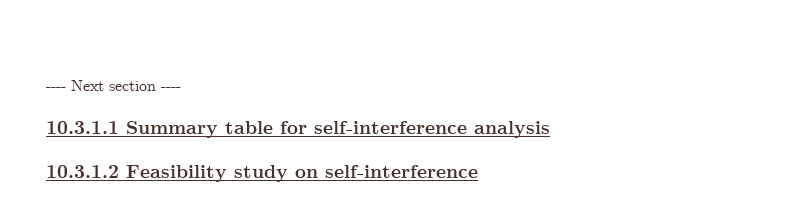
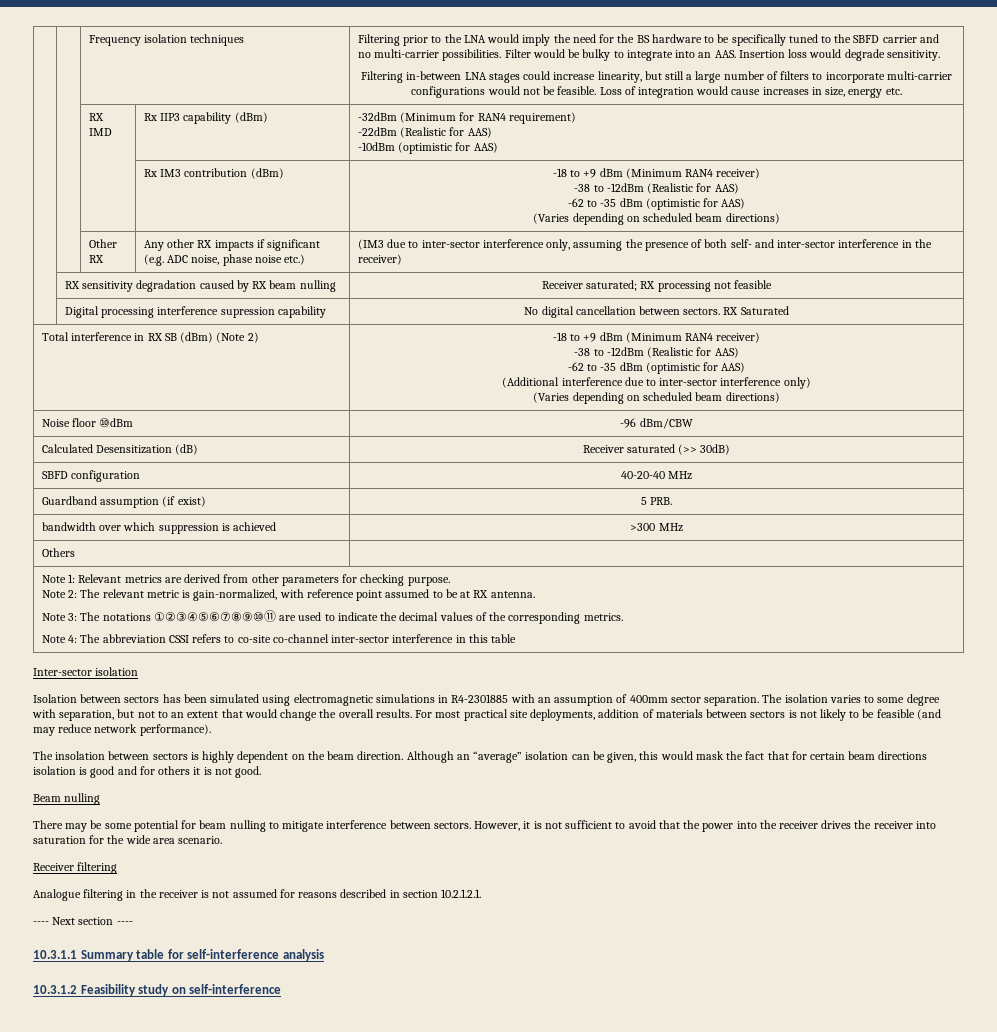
(46, 89) none -> [88,34,245,46] [357,34,939,46] [357,49,940,61] [361,71,952,83] [411,86,902,98] [88,113,104,121] [88,128,112,136] [143,112,268,124] [357,112,576,124] [357,127,492,138] [357,142,498,154] [143,168,284,179] [552,168,761,179] [574,183,739,194] [567,198,746,210] [533,213,780,225] [88,239,117,248] [88,255,104,263] [143,239,321,251] [143,254,306,266] [357,239,932,251] [357,254,402,265] [64,280,336,292] [541,280,773,292] [64,306,326,318] [524,306,789,318] [41,332,259,343] [552,332,761,343] [574,347,739,358] [567,362,746,374] [502,377,811,389] [533,392,780,404] [41,418,134,428] [620,418,693,429] [41,444,199,455] [582,444,731,455] [41,470,141,482] [620,471,693,480] [41,496,206,508] [640,497,673,505] [41,522,277,534] [630,523,683,532] [41,548,75,557] [41,574,450,586] [41,589,535,601] [41,610,623,624] [41,634,517,643] [33,667,139,676] [33,694,940,706] [32,709,941,721] [33,724,211,736] [33,751,928,763] [33,766,262,778] [33,793,101,805] [33,820,936,832] [33,835,223,844] [33,862,118,874] [33,889,482,901] | | Frequency isolation techniques | Filtering prior to the LNA would imply the need for the BS hardware to be specifically tuned to the SBFD carrier and no multi-carrier possibilities. Filter would be bulky to integrate into an AAS. Insertion loss would degrade sensitivity. // Filtering in-between LNA stages could increase linearity, but still a large number of filters to incorporate multi-carrier configurations would not be feasible. Loss of integration would cause increases in size, energy etc. // | | RX IMD | Rx IIP3 capability (dBm) | -32dBm (Minimum for RAN4 requirement) // -22dBm (Realistic for AAS) // -10dBm (optimistic for AAS) // | | | Rx IM3 contribution (dBm) | -18 to +9 dBm (Minimum RAN4 receiver) // -38 to -12dBm (Realistic for AAS) // -62 to -35 dBm (optimistic for AAS) // (Varies depending on scheduled beam directions) // | | Other RX | Any other RX impacts if significant (e.g. ADC noise, phase noise etc.) | (IM3 due to inter-sector interference only, assuming the presence of both self- and inter-sector interference in the receiver) // | RX sensitivity degradation caused by RX beam nulling | Receiver saturated; RX processing not feasible // | Digital processing interference supression capability | No digital cancellation between sectors. RX Saturated // Total interference in RX SB (dBm) (Note 2) | -18 to +9 dBm (Minimum RAN4 receiver) // -38 to -12dBm (Realistic for AAS) // -62 to -35 dBm (optimistic for AAS) // (Additional interference due to inter-sector interference only) // (Varies depending on scheduled beam directions) // Noise floor ⑩dBm | -96 dBm/CBW // Calculated Desensitization (dB) | Receiver saturated (>> 30dB) // SBFD configuration | 40-20-40 MHz // Guardband assumption (if exist) | 5 PRB. // bandwidth over which suppression is achieved | >300 MHz // Others | // Note 1: Relevant metrics are derived from other parameters for checking purpose. // Note 2: The relevant metric is gain-normalized, with reference point assumed to be at RX antenna. // Note 3: The notations ①②③④⑤⑥⑦⑧⑨⑩⑪ are used to indicate the decimal values of the corresponding metrics. // Note 4: The abbreviation CSSI refers to co-site co-channel inter-sector interference in this table // Inter-sector isolation // Isolation between sectors has been simulated using electromagnetic simulations in R4-2301885 with an assumption of 400mm sector separation. The isolation varies to some degree with separation, but not to an extent that would change the overall results. For most practical site deployments, addition of materials between sectors is not likely to be feasible (and may reduce network performance). // The insolation between sectors is highly dependent on the beam direction. Although an “average” isolation can be given, this would mask the fact that for certain beam directions isolation is good and for others it is not good. // Beam nulling // There may be some potential for beam nulling to mitigate interference between sectors. However, it is not sufficient to avoid that the power into the receiver drives the receiver into saturation for the wide area scenario. // Receiver filtering // Analogue filtering in the receiver is not assumed for reasons described in section 10.2.1.2.1. //

